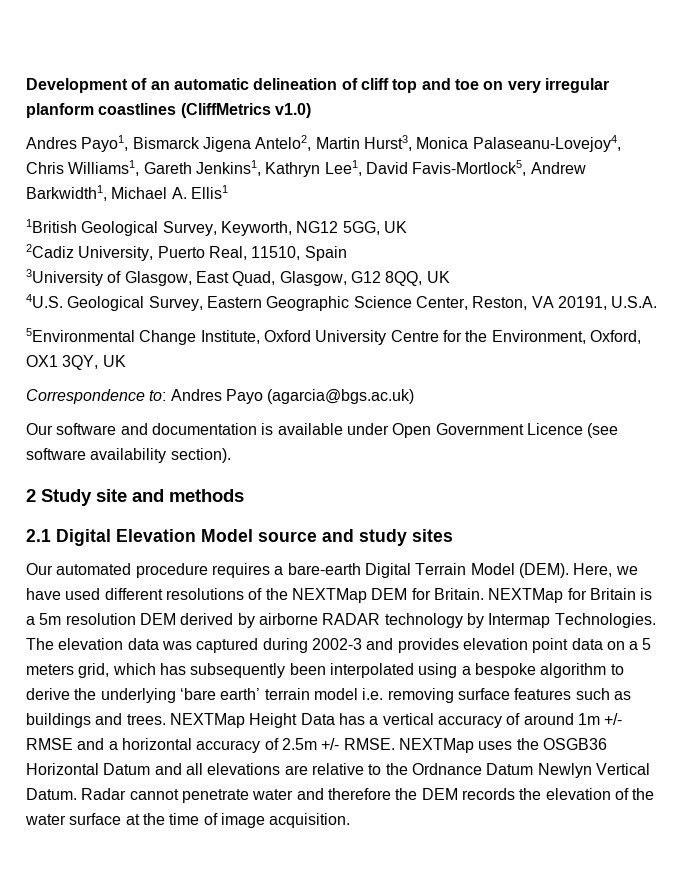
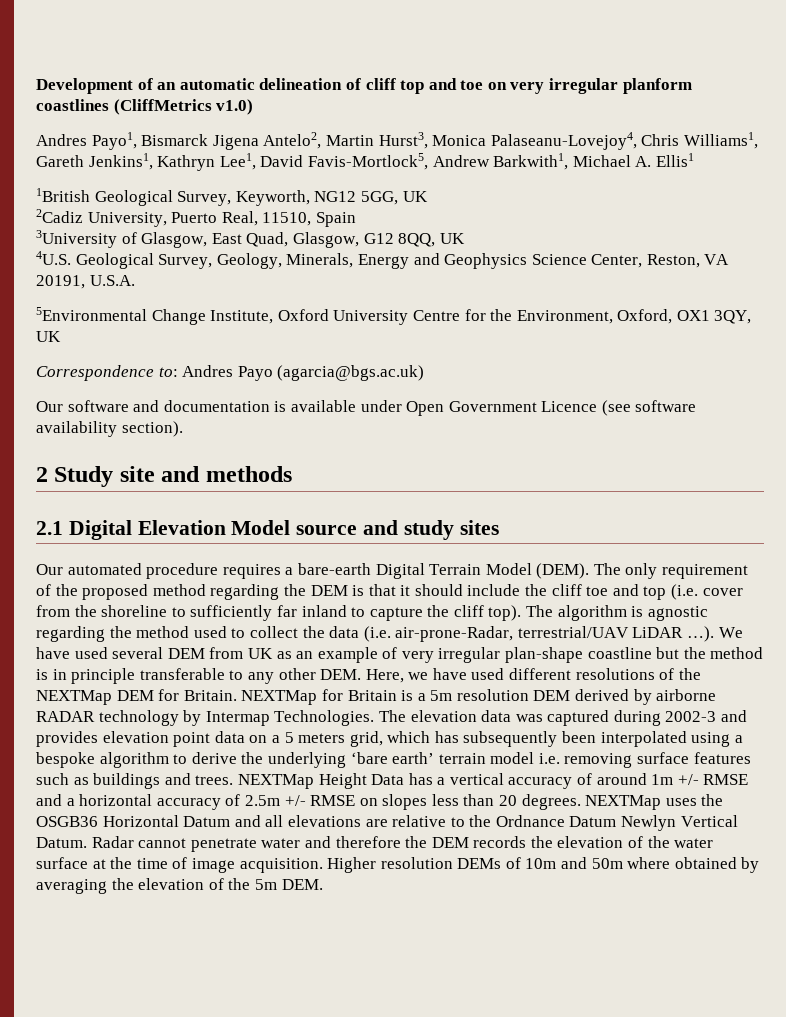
[26,185,107,201] Barkwidth1, -> [493,153,569,170] Barkwith1,
[206,296,350,311] Eastern Geographic -> [216,253,528,269] Geology, Minerals, Energy and Geophysics
(569, 570) none -> [593,563,749,579] [36,584,743,600] [36,605,708,621] [36,626,743,642] [36,647,764,663] [36,668,362,684] The only requirement of the proposed method regarding the DEM is that it should include the cliff toe and top (i.e. cover from the shoreline to sufficiently far inland to capture the cliff top). The algorithm is agnostic regarding the method used to collect the data (i.e. air-prone-Radar, terrestrial/UAV LiDAR …). We have used several DEM from UK as an example of very irregular plan-shape coastline but the method is in principle transferable to any other DEM.
[343,738,395,750] RMSE. -> [310,794,581,810] RMSE on slopes less than 20 degrees.
(351, 820) none -> [327,857,760,873] [36,878,323,894] Higher resolution DEMs of 10m and 50m where obtained by averaging the elevation of the 5m DEM.

